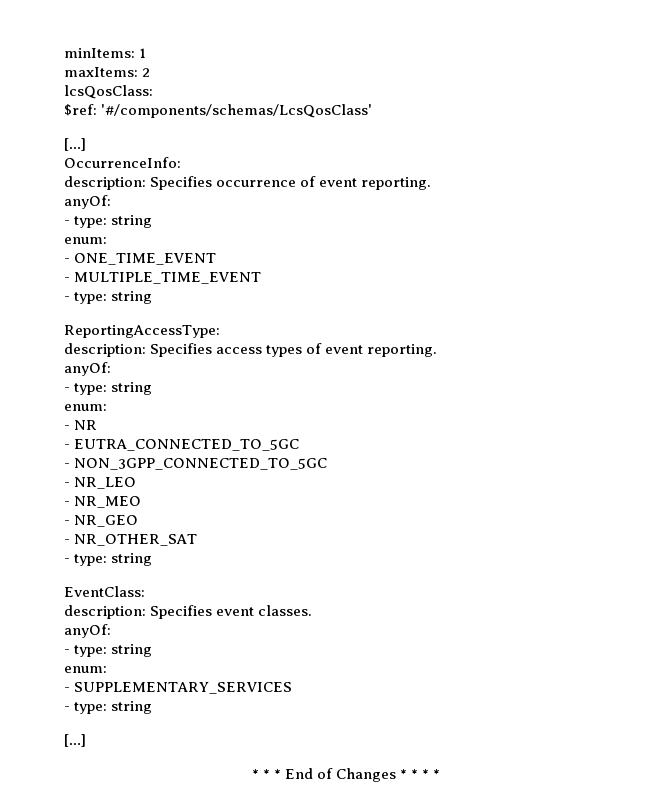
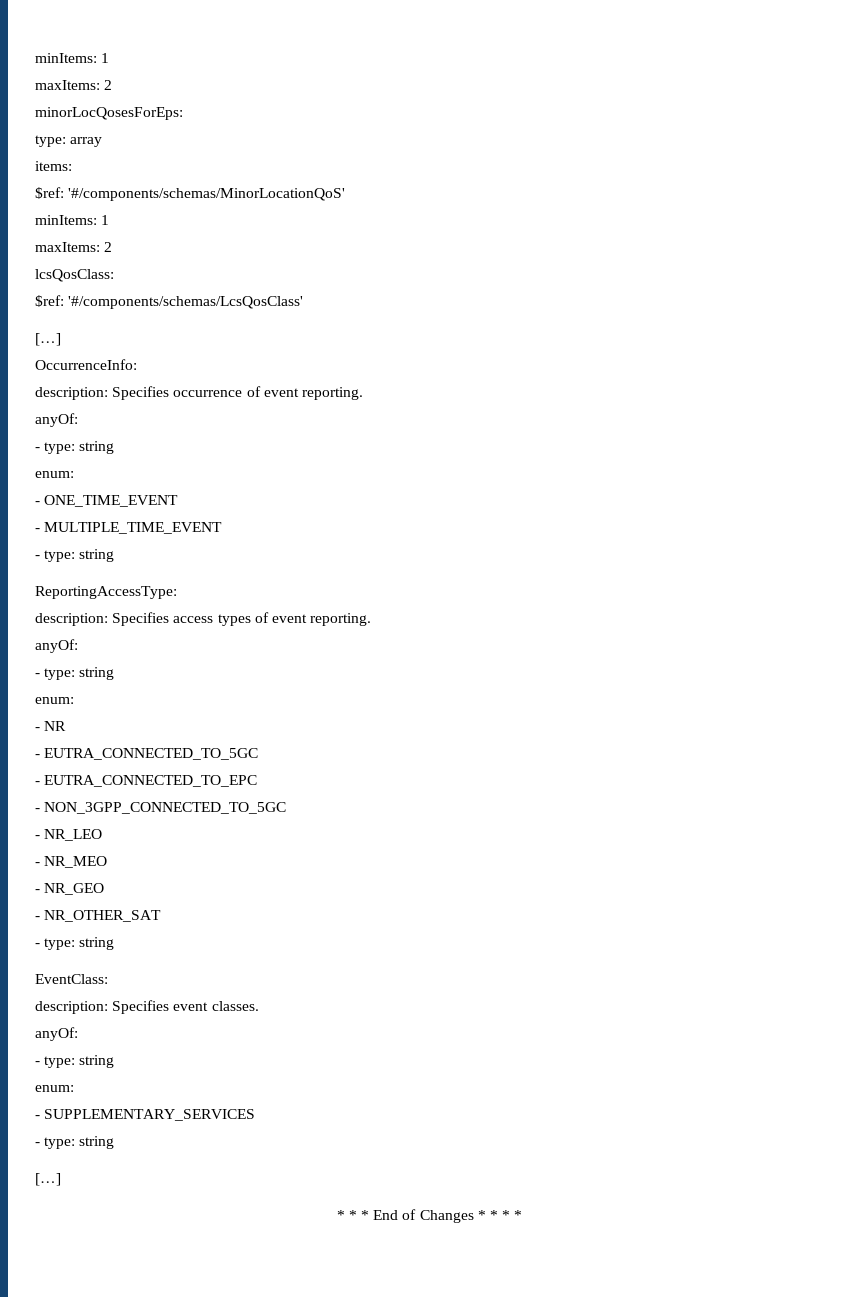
[64,48,147,58] [64,67,151,77] minItems: 1 // maxItems: 2 -> [35,53,110,63] [35,80,113,90] [35,107,183,120] [35,135,103,147] [35,161,72,171] [35,187,346,201] [35,215,110,225] [35,242,113,252] minItems: 1 // maxItems: 2 // minorLocQosesForEps: // type: array // items: // $ref: '#/components/schemas/MinorLocationQoS' // minItems: 1 // maxItems: 2
(300, 445) none -> [35,775,258,787] // - EUTRA_CONNECTED_TO_EPC

